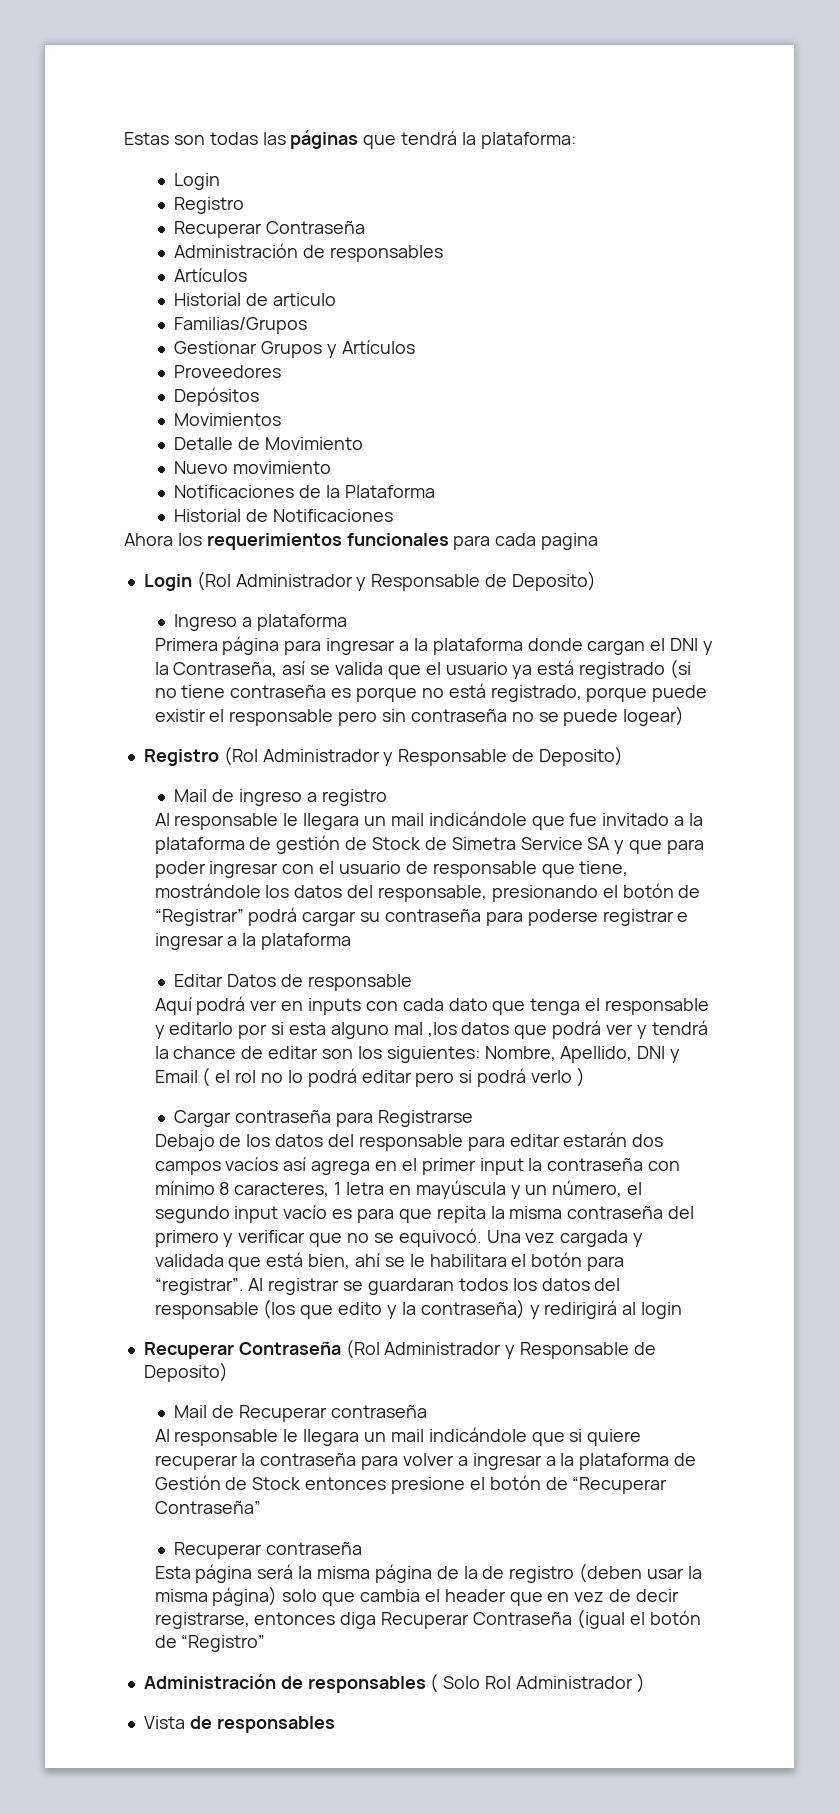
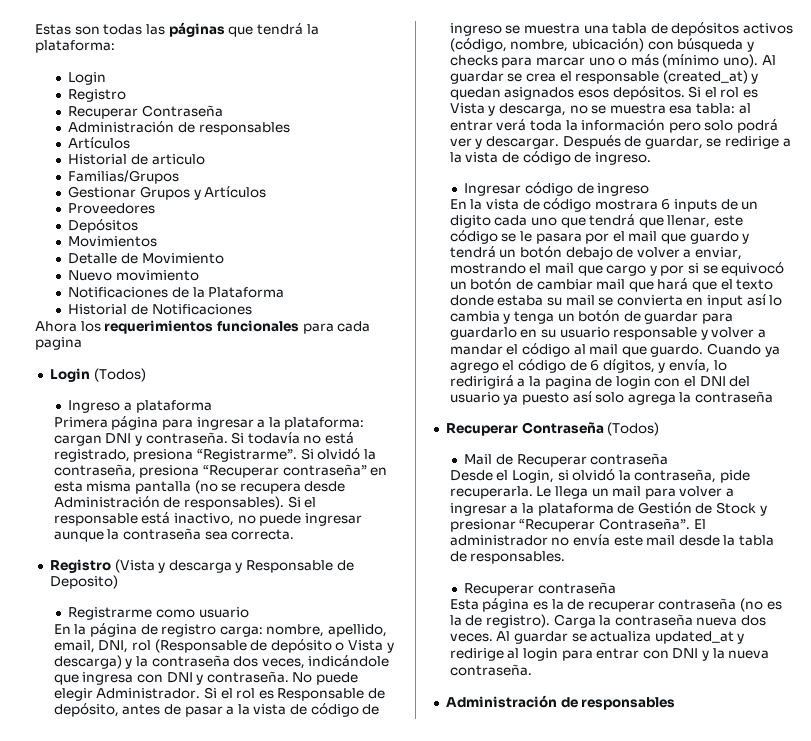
[196,571,596,591] (Rol Administrador y Responsable de Deposito) -> [93,368,146,382] (Todos)
[432,638,714,655] [154,659,692,679] [154,683,708,702] [154,706,685,726] [143,746,623,766] [174,789,387,806] [154,811,704,830] [154,835,705,854] [154,861,629,878] [154,883,701,902] [154,907,689,926] [154,933,352,950] [174,974,412,991] [154,996,710,1015] [154,1020,708,1039] [154,1046,681,1063] [154,1067,585,1087] [174,1110,473,1127] [154,1132,664,1151] [154,1157,681,1175] [154,1180,643,1199] [154,1205,695,1223] [154,1228,644,1247] [154,1252,625,1271] [154,1278,621,1295] [154,1299,683,1319] [143,1339,656,1359] [143,1362,228,1382] [174,1405,427,1422] [154,1427,642,1446] [154,1453,357,1470] plataforma donde cargan el DNI y la Contraseña, así se valida que el usuario ya está registrado (si no tiene contraseña es porque no está registrado, porque puede existir el responsable pero sin contraseña no se puede logear) // Registro (Rol Administrador y Responsable de Deposito) // Mail de ingreso a registro // Al responsable le llegara un mail indicándole que fue invitado a la plataforma de gestión de Stock de Simetra Service SA y que para poder ingresar con el usuario de responsable que tiene, mostrándole los datos del responsable, presionando el botón de “Registrar” podrá cargar su contraseña para poderse registrar e ingresar a la plataforma // Editar Datos de responsable // Aquí podrá ver en inputs con cada dato que tenga el responsable y editarlo por si esta alguno mal ,los datos que podrá ver y tendrá la chance de editar son los siguientes: Nombre, Apellido, DNI y Email ( el rol no lo podrá editar pero si podrá verlo ) // Cargar contraseña para Registrarse // Debajo de los datos del responsable para editar estarán dos campos vacíos así agrega en el primer input la contraseña con mínimo 8 caracteres, 1 letra en mayúscula y un número, el segundo input vacío es para que repita la misma contraseña del primero y verificar que no se equivocó. Una vez cargada y validada que está bien, ahí se le habilitara el botón para “registrar”. Al registrar se guardaran todos los datos del responsable (los que edito y la contraseña) y redirigirá al login // Recuperar Contraseña (Rol Administrador y Responsable de Deposito) // Mail de Recuperar contraseña // Al responsable le llegara un mail indicándole que si quiere recuperar la contraseña -> [284,417,365,430] [53,432,355,446] [53,448,376,462] [53,464,388,478] [53,480,346,494] [53,496,317,510] [53,512,362,526] [53,528,295,542] [49,559,354,573] [49,575,118,589] [68,607,249,620] [53,623,388,637] [53,639,394,653] [53,655,390,669] [53,671,359,685] [53,687,386,701] [53,703,380,717] [449,22,794,36] [449,38,754,52] [449,54,776,68] [449,70,759,84] [449,86,759,100] [449,103,751,116] [449,119,779,133] [449,135,791,149] [449,151,651,165] [464,182,650,196] [449,198,759,212] [449,214,744,228] [449,230,750,244] [449,246,743,260] [449,262,785,276] [449,278,774,292] [449,294,783,308] [449,310,734,324] [449,327,767,340] [449,343,780,357] [449,359,727,373] [449,375,751,389] [449,391,774,405] [445,422,660,436] [464,453,669,467] [449,469,751,483] [449,486,642,499] plataforma: cargan DNI y contraseña. Si todavía no está registrado, presiona “Registrarme”. Si olvidó la contraseña, presiona “Recuperar contraseña” en esta misma pantalla (no se recupera desde Administración de responsables). Si el responsable está inactivo, no puede ingresar aunque la contraseña sea correcta. // Registro (Vista y descarga y Responsable de Deposito) // Registrarme como usuario // En la página de registro carga: nombre, apellido, email, DNI, rol (Responsable de depósito o Vista y descarga) y la contraseña dos veces, indicándole que ingresa con DNI y contraseña. No puede elegir Administrador. Si el rol es Responsable de depósito, antes de pasar a la vista de código de ingreso se muestra una tabla de depósitos activos (código, nombre, ubicación) con búsqueda y checks para marcar uno o más (mínimo uno). Al guardar se crea el responsable (created_at) y quedan asignados esos depósitos. Si el rol es Vista y descarga, no se muestra esa tabla: al entrar verá toda la información pero solo podrá ver y descargar. Después de guardar, se redirige a la vista de código de ingreso. // Ingresar código de ingreso // En la vista de código mostrara 6 inputs de un digito cada uno que tendrá que llenar, este código se le pasara por el mail que guardo y tendrá un botón debajo de volver a enviar, mostrando el mail que cargo y por si se equivocó un botón de cambiar mail que hará que el texto donde estaba su mail se convierta en input así lo cambia y tenga un botón de guardar para guardarlo en su usuario responsable y volver a mandar el código al mail que guardo. Cuando ya agrego el código de 6 dígitos, y envía, lo redirigirá a la pagina de login con el DNI del usuario ya puesto así solo agrega la contraseña // Recuperar Contraseña (Todos) // Mail de Recuperar contraseña // Desde el Login, si olvidó la contraseña, pide recuperarla. Le llega un mail
[305,1475,668,1494] [154,1501,261,1514] [174,1542,363,1559] [154,1563,702,1583] [154,1586,680,1606] [154,1609,701,1629] [154,1635,266,1652] [143,1673,645,1693] [143,1716,185,1729] entonces presione el botón de “Recuperar Contraseña” // Recuperar contraseña // Esta página será la misma página de la de registro (deben usar la misma página) solo que cambia el header que en vez de decir registrarse, entonces diga Recuperar Contraseña (igual el botón de “Registro” // Administración de responsables ( Solo Rol Administrador ) // Vista -> [759,505,767,516] [449,518,706,532] [449,534,775,546] [449,551,566,564] [464,582,617,596] [449,598,782,612] [449,614,767,628] [449,631,745,644] [449,648,770,661] [449,664,532,676] [445,695,557,708] y presionar “Recuperar Contraseña”. El administrador no envía este mail desde la tabla de responsables. // Recuperar contraseña // Esta página es la de recuperar contraseña (no es la de registro). Carga la contraseña nueva dos veces. Al guardar se actualiza updated_at y redirige al login para entrar con DNI y la nueva contraseña. // Administración

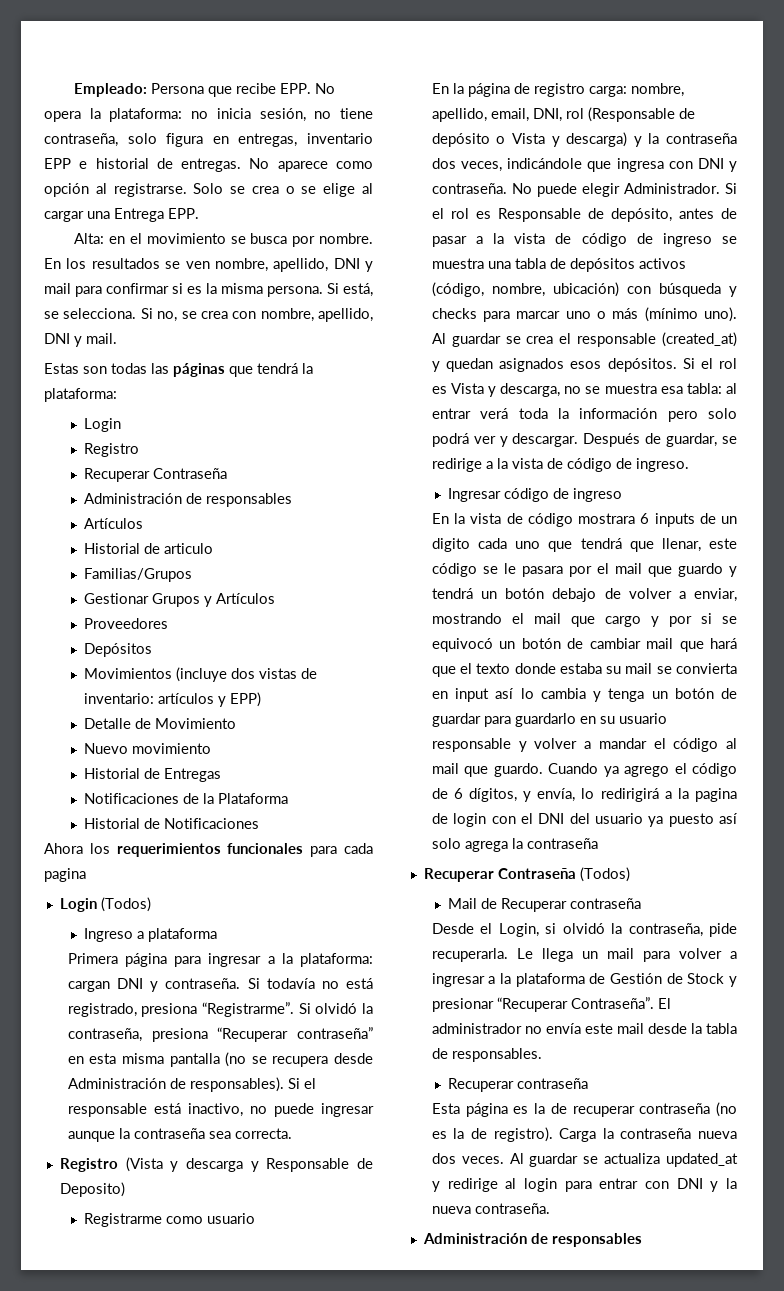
(35, 29) none -> [74,83,336,97] [44,108,374,122] [44,133,373,147] [44,158,373,172] [44,183,373,197] [44,208,199,222] [74,233,373,247] [44,258,373,272] [44,283,373,297] [44,308,373,322] [44,333,117,347] Empleado: Persona que recibe EPP. No opera la plataforma: no inicia sesión, no tiene contraseña, solo figura en entregas, inventario EPP e historial de entregas. No aparece como opción al registrarse. Solo se crea o se elige al cargar una Entrega EPP. // Alta: en el movimiento se busca por nombre. En los resultados se ven nombre, apellido, DNI y mail para confirmar si es la misma persona. Si está, se selecciona. Si no, se crea con nombre, apellido, DNI y mail. //
(158, 241) none -> [175,667,317,682] [83,692,261,707] (incluye dos vistas de inventario: artículos y EPP)
(200, 275) none -> [83,768,221,782] // Historial de Entregas

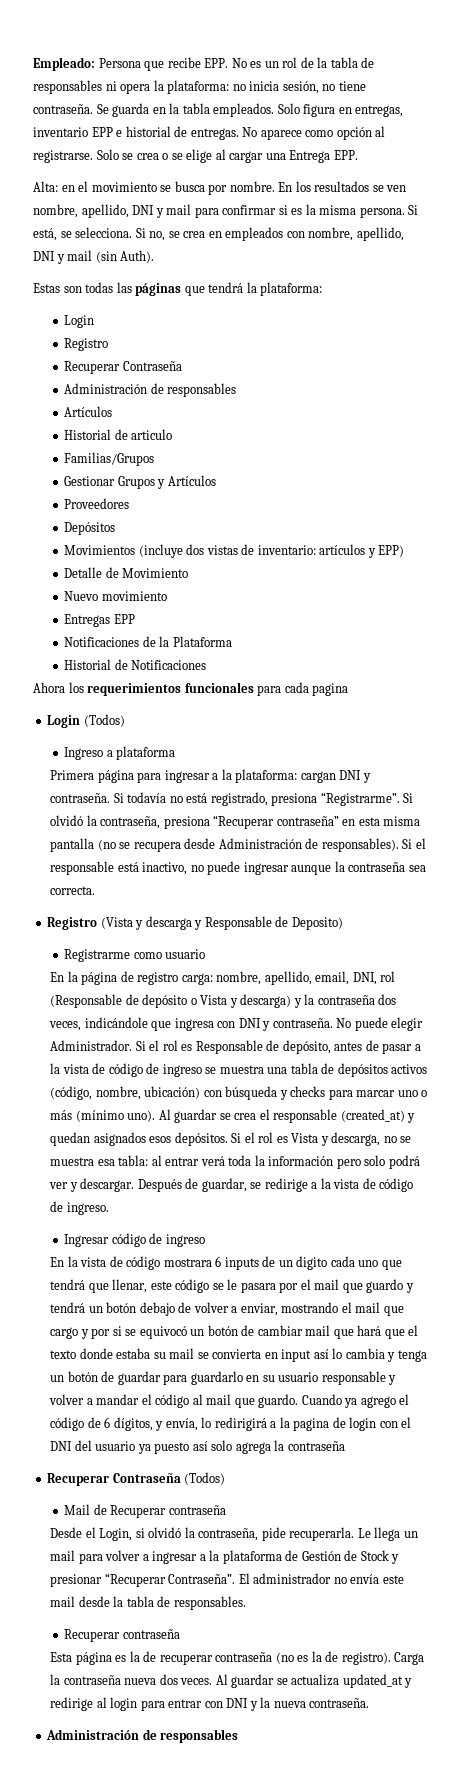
(336, 88) none -> [250,57,375,68] [33,80,117,94] es un rol de la tabla de responsables ni
[44,133,157,147] contraseña, solo -> [33,103,300,117] contraseña. Se guarda en la tabla empleados. Solo
(228, 315) none -> [208,227,284,241] en empleados
[86,333,117,344] mail. -> [67,250,155,263] mail (sin Auth).
[83,768,160,779] Historial de -> (167, 596) none
(221, 775) none -> [113,614,135,624] EPP

